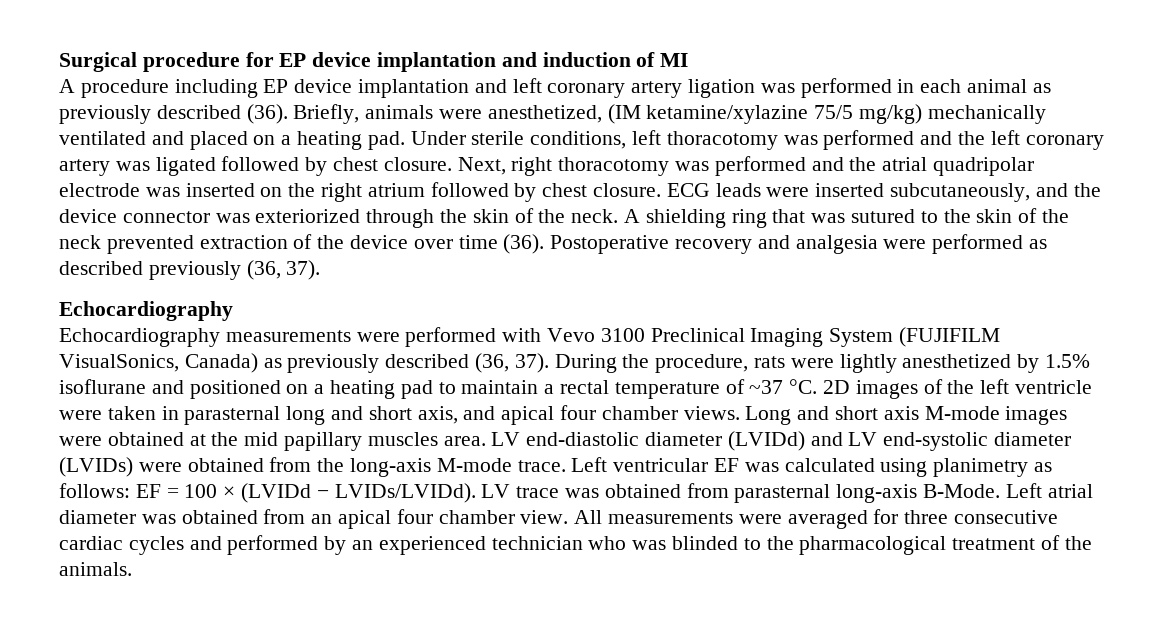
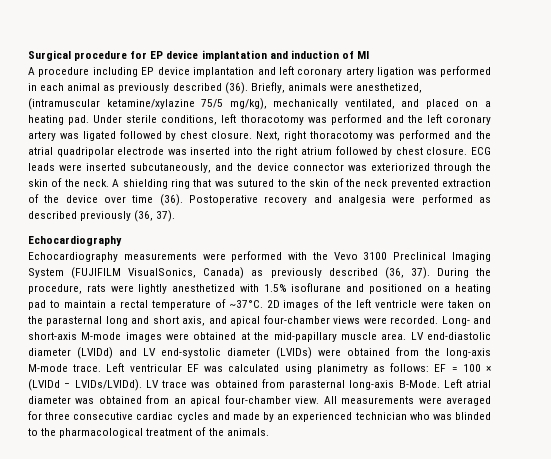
[607,104,641,124] (IM -> [28,98,100,110] (intramuscular
[859,104,1046,124] [59,131,146,145] mg/kg) mechanically ventilated -> [229,98,395,110] mg/kg), mechanically ventilated,
[260,187,283,197] on -> [234,147,254,155] into
(542, 335) none -> [312,252,328,260] the
[1017,354,1040,373] by -> [239,284,259,292] with
[749,379,818,394] ~37 °C. -> [228,300,263,308] ~37°C.
[161,406,179,420] in -> [478,302,491,308] [28,316,43,324] on the
[560,405,919,425] four chamber views. Long and short axis -> [263,315,491,326] [28,332,77,340] four-chamber views were recorded. Long- and short-axis
[244,432,438,451] mid papillary muscles -> [273,332,377,342] mid-papillary muscle
[396,509,515,524] four chamber -> [224,395,291,404] four-chamber
[227,535,319,555] performed -> [232,412,260,420] made

